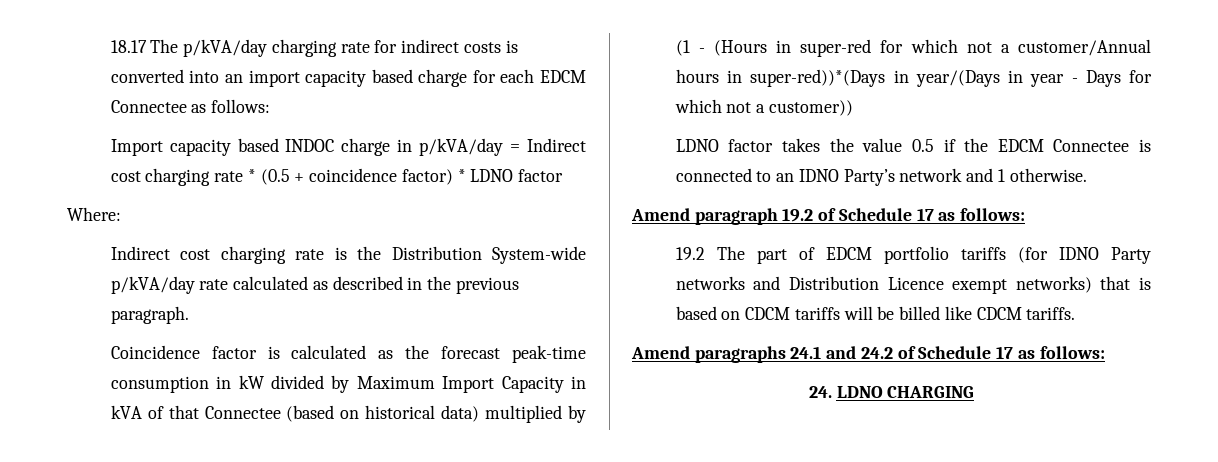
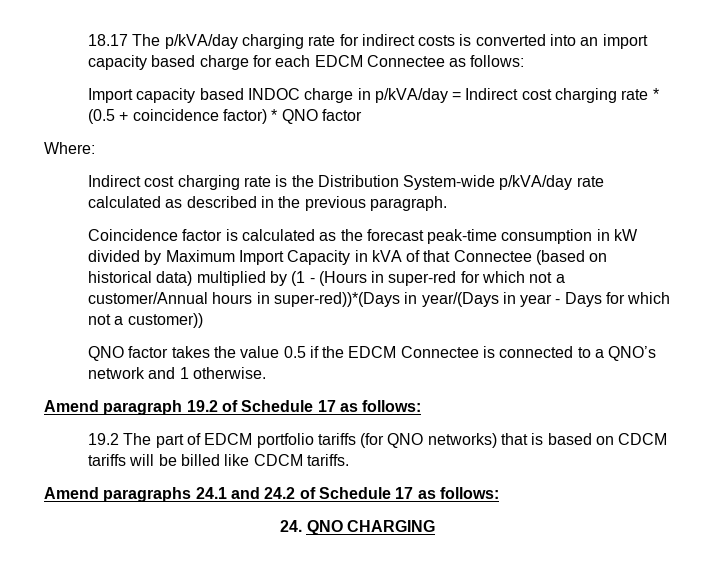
[470,169,514,182] LDNO -> [281,109,318,124] QNO
[675,139,719,152] LDNO -> [87,346,124,361] QNO
[776,169,895,186] an IDNO Party’s -> [595,346,657,361] a QNO’s
[1058,247,1151,264] [675,276,1008,294] IDNO Party networks and Distribution Licence exempt -> [387,433,424,448] QNO
[836,386,883,398] LDNO -> [306,520,343,535] QNO

